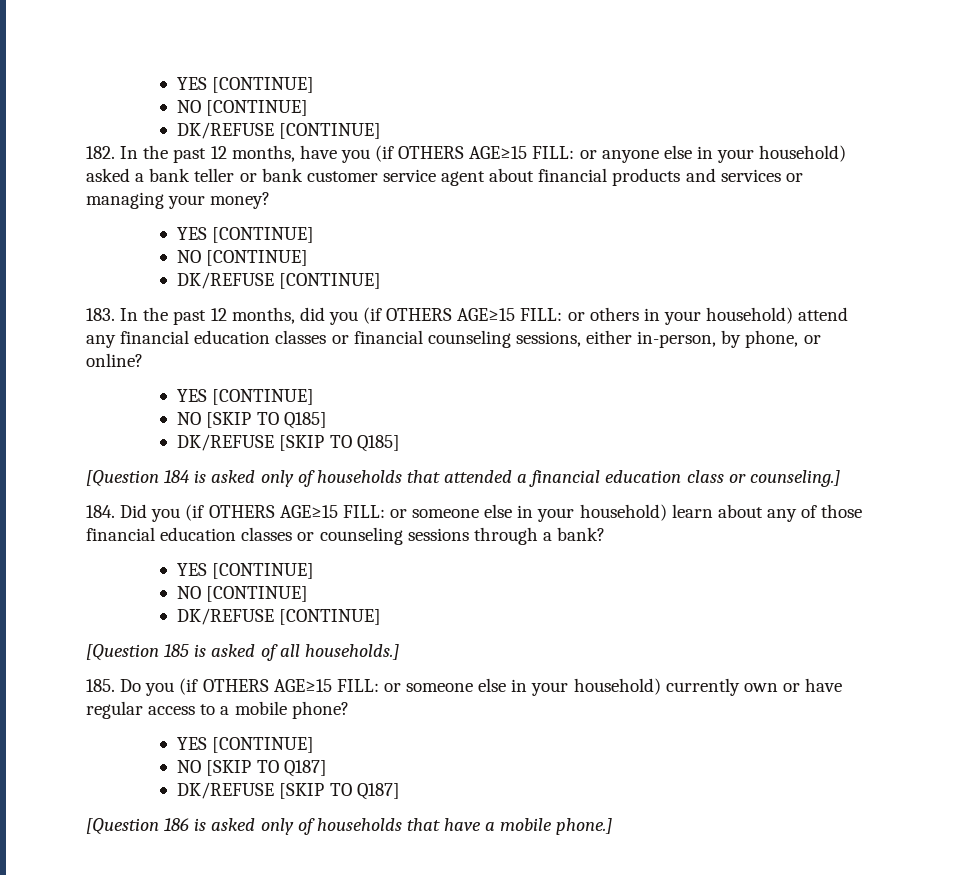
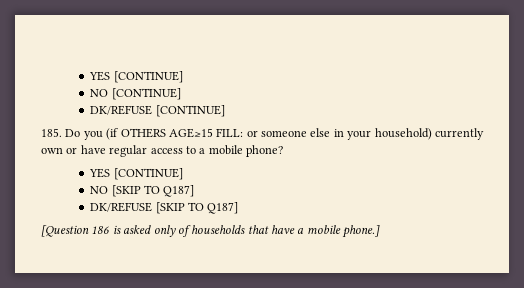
[177,77,315,93] [177,100,309,116] [177,122,382,139] [86,145,847,163] [86,168,803,186] [86,192,271,209] [177,227,315,243] [177,250,309,266] [177,272,382,289] [86,307,849,325] [86,330,821,348] [86,353,143,367] [177,389,315,405] [177,412,327,429] [177,434,400,452] [86,470,840,487] [86,504,863,522] [86,527,606,545] [177,563,315,579] [177,586,309,602] [177,608,382,625] [86,644,399,661] YES [CONTINUE] // NO [CONTINUE] // DK/REFUSE [CONTINUE] // 182. In the past 12 months, have you (if OTHERS AGE≥15 FILL: or anyone else in your household) asked a bank teller or bank customer service agent about financial products and services or managing your money? // YES [CONTINUE] // NO [CONTINUE] // DK/REFUSE [CONTINUE] // 183. In the past 12 months, did you (if OTHERS AGE≥15 FILL: or others in your household) attend any financial education classes or financial counseling sessions, either in-person, by phone, or online? // YES [CONTINUE] // NO [SKIP TO Q185] // DK/REFUSE [SKIP TO Q185] // [Question 184 is asked only of households that attended a financial education class or counseling.] // 184. Did you (if OTHERS AGE≥15 FILL: or someone else in your household) learn about any of those financial education classes or counseling sessions through a bank? // YES [CONTINUE] // NO [CONTINUE] // DK/REFUSE [CONTINUE] // [Question 185 is asked of all households.] -> [89,71,183,83] [90,88,181,100] [90,105,225,117] YES [CONTINUE] // NO [CONTINUE] // DK/REFUSE [CONTINUE]

